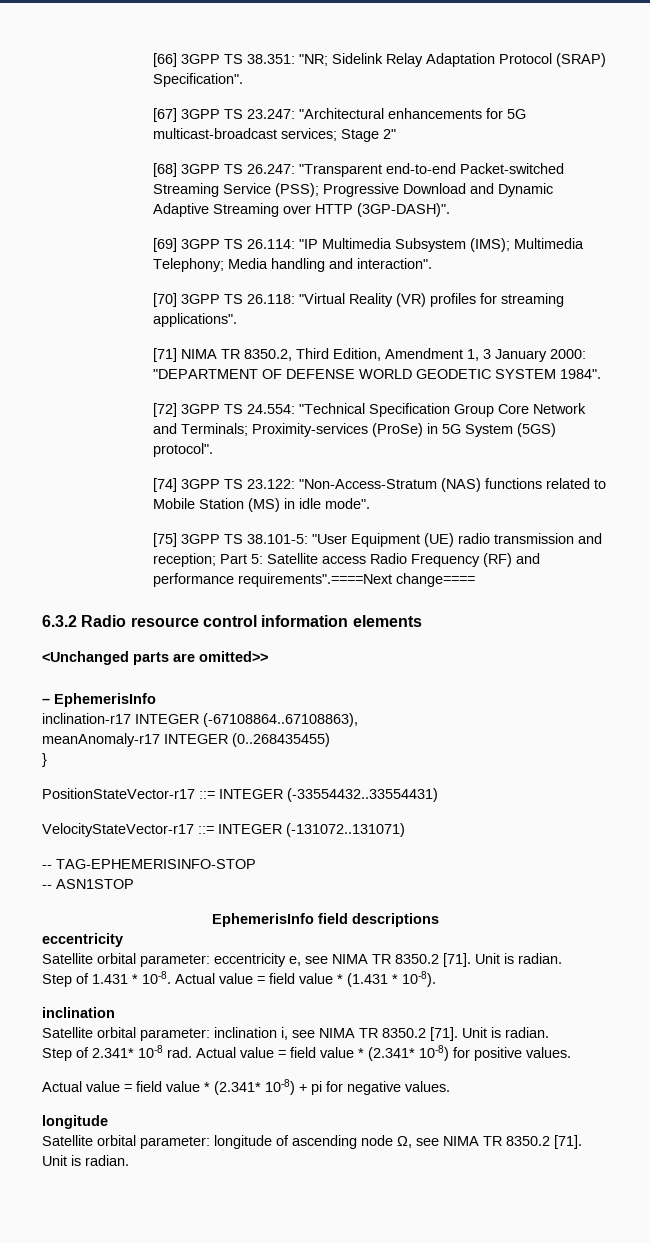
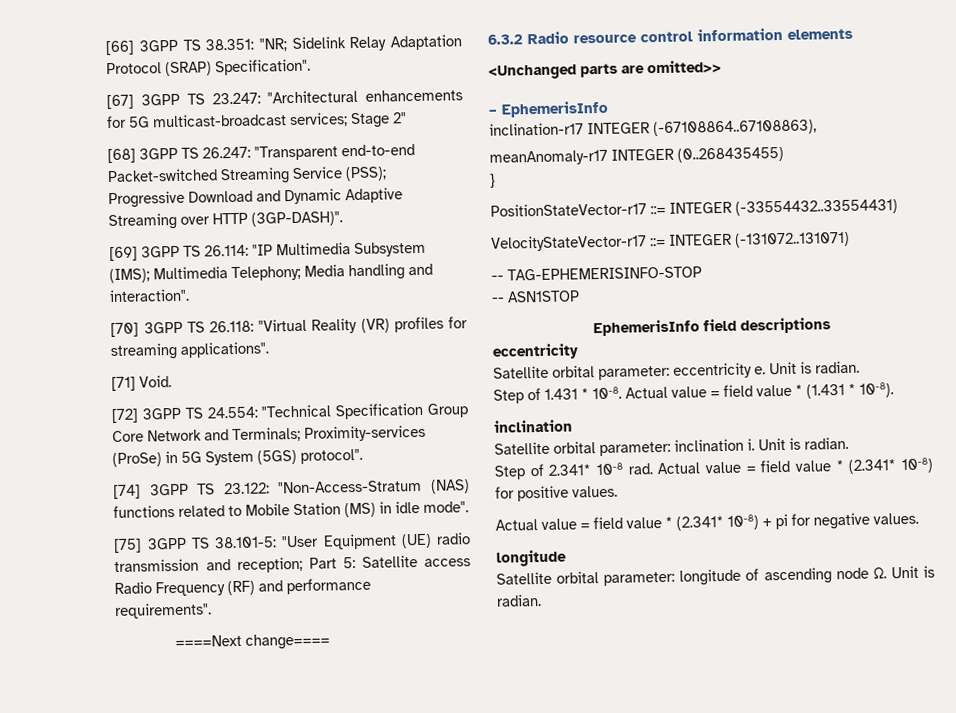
[181,348,587,362] [153,369,602,379] NIMA TR 8350.2, Third Edition, Amendment 1, 3 January 2000: "DEPARTMENT OF DEFENSE WORLD GEODETIC SYSTEM 1984". -> [139,375,173,388] Void.
[238,573,393,587] requirements".====Next -> [115,602,213,619] [175,634,242,647] requirements". // ====Next
[289,953,471,967] e, see NIMA TR 8350.2 [71]. -> [754,366,766,375] e.
[281,1027,458,1041] i, see NIMA TR 8350.2 [71]. -> [747,438,755,451] i.
[397,1135,582,1149] Ω, see NIMA TR 8350.2 [71]. -> [872,567,887,579] Ω.

